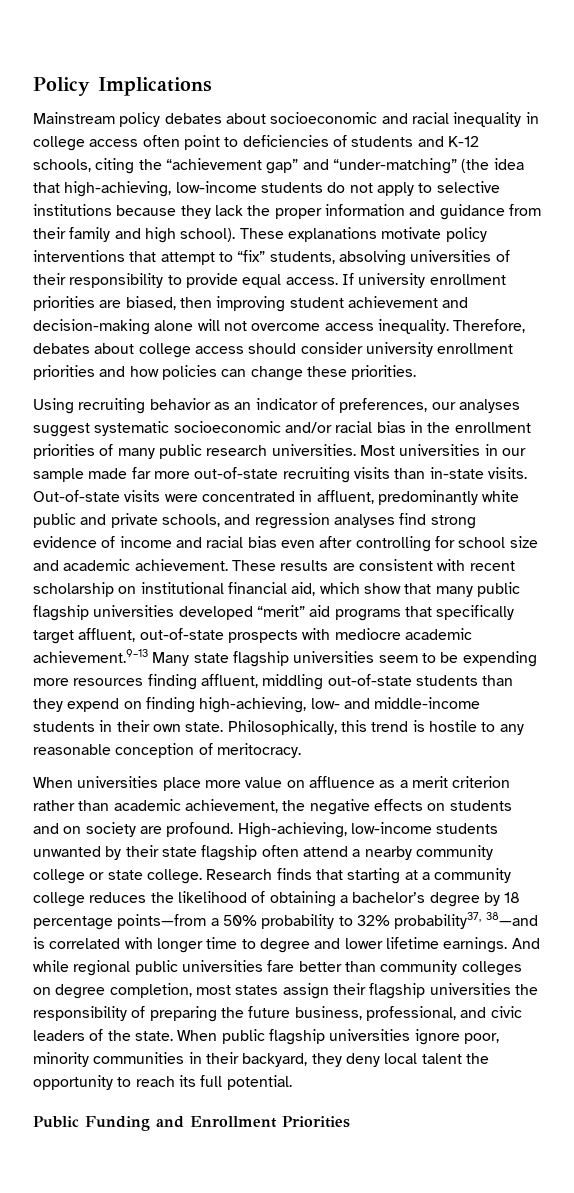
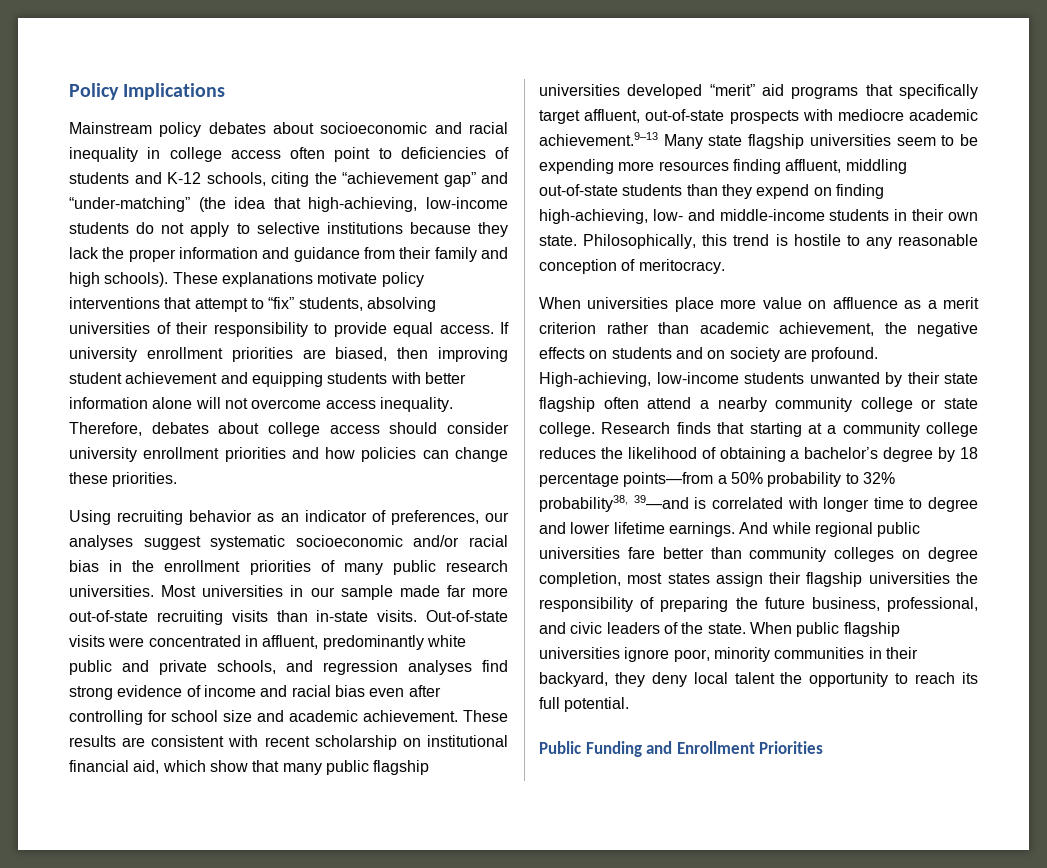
[180,228,236,242] school). -> [104,272,169,287] schools).
[33,319,150,335] decision-making -> [251,372,466,387] [69,397,148,409] equipping students with better information
[394,912,538,929] probability37, 38—and -> [539,495,689,512] probability38, 39—and

